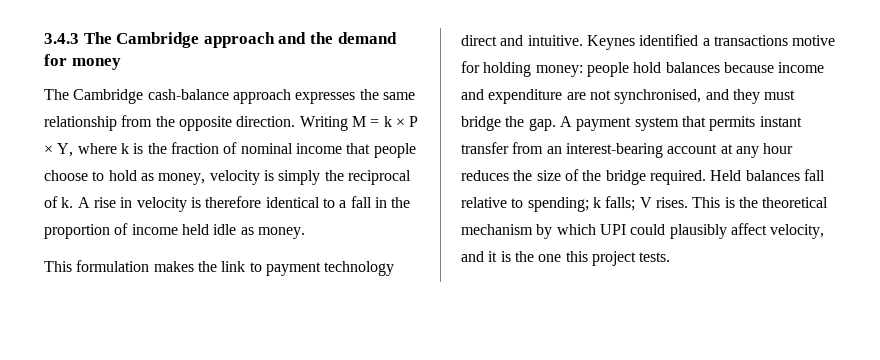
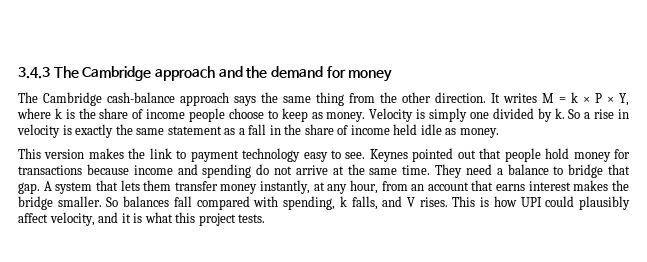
[295,89,415,104] [44,116,117,131] expresses the same relationship -> [234,92,344,106] says the same thing
[178,116,348,131] opposite direction. Writing -> [402,92,537,103] other direction. It writes
[170,142,416,158] [44,170,411,185] [44,196,335,212] fraction of nominal income that people choose to hold as money, velocity is simply the reciprocal of k. A rise in velocity is therefore identical to -> [99,108,629,122] [17,124,236,138] share of income people choose to keep as money. Velocity is simply one divided by k. So a rise in velocity is exactly the same statement as
[44,224,110,239] proportion -> [304,124,334,135] share
[76,260,150,272] formulation -> [44,149,85,159] version
[461,34,836,50] [461,61,825,77] [461,89,796,104] [461,116,525,131] direct and intuitive. Keynes identified a transactions motive for holding money: people hold balances because income and expenditure are not synchronised, and they must bridge the -> [303,148,631,162] [18,164,630,178] easy to see. Keynes pointed out that people hold money for transactions because income and spending do not arrive at the same time. They need a balance to bridge that
[576,117,632,131] payment -> (52, 186) none
[709,116,802,131] [461,142,794,158] [461,169,825,185] [461,196,829,212] [461,224,596,239] permits instant transfer from an interest-bearing account at any hour reduces the size of the bridge required. Held balances fall relative to spending; k falls; V rises. This is the theoretical mechanism by which -> [120,180,630,194] [18,196,517,210] lets them transfer money instantly, at any hour, from an account that earns interest makes the bridge smaller. So balances fall compared with spending, k falls, and V rises. This is how
[514,251,562,262] the one -> [144,212,173,223] what

